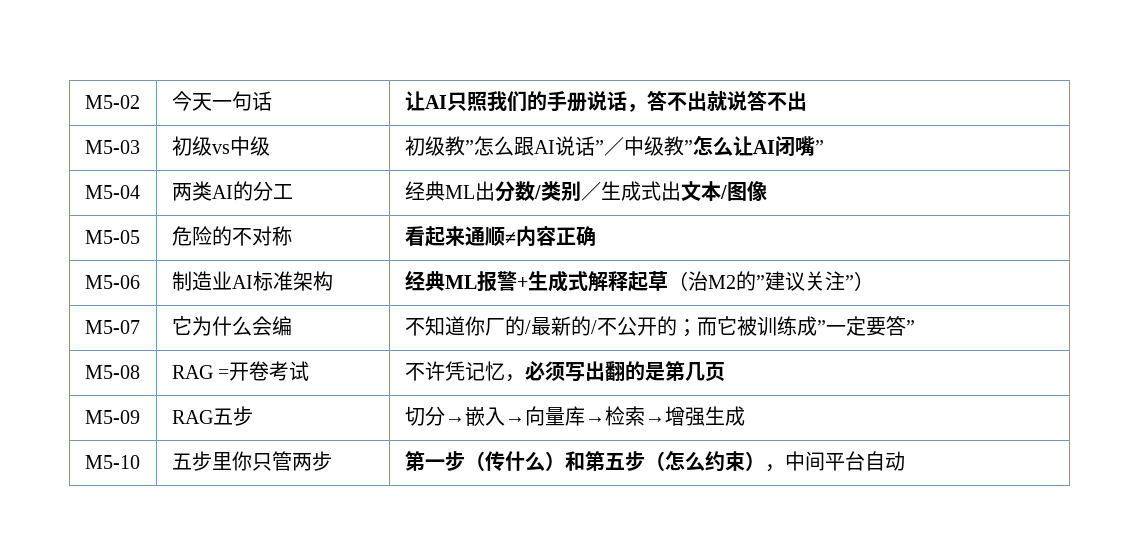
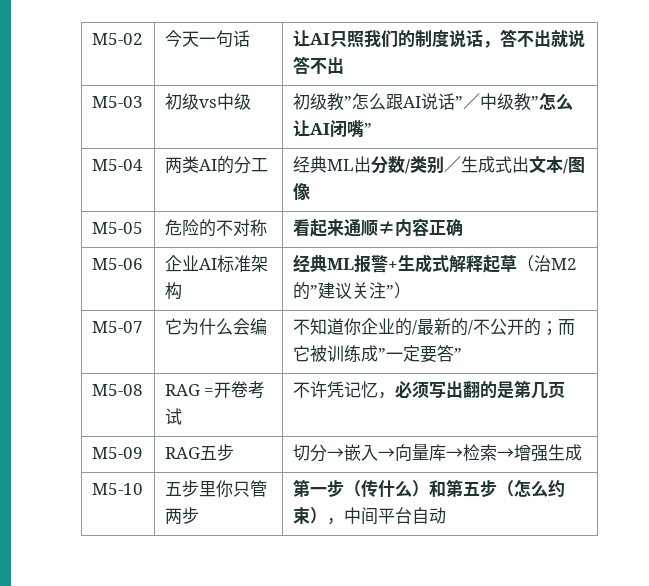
[546,91,587,112] 手册 -> [414,30,449,48] 制度
[171,271,212,291] 制造 -> [164,255,182,272] 企
[484,318,505,336] 厂 -> [360,318,395,335] 企业

